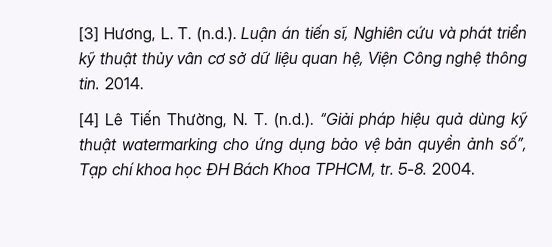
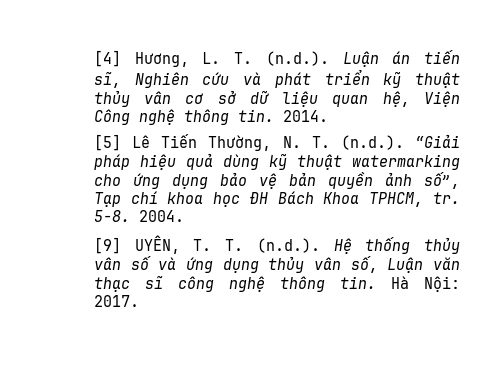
[78,26,100,43] [3] -> [93,50,121,67] [4]
[78,112,101,129] [4] -> [93,134,121,151] [5]
(476, 168) none -> [93,235,460,254] [93,256,460,273] [93,275,461,292] [93,295,139,307] // [9] UYÊN, T. T. (n.d.). Hệ thống thủy vân số và ứng dụng thủy vân số, Luận văn thạc sĩ công nghệ thông tin. Hà Nội: 2017.

